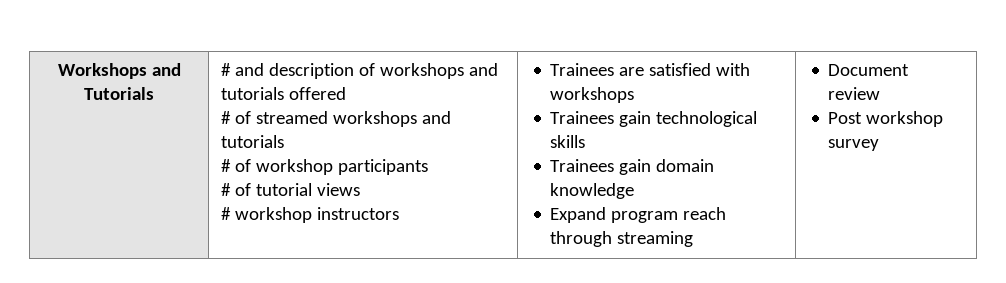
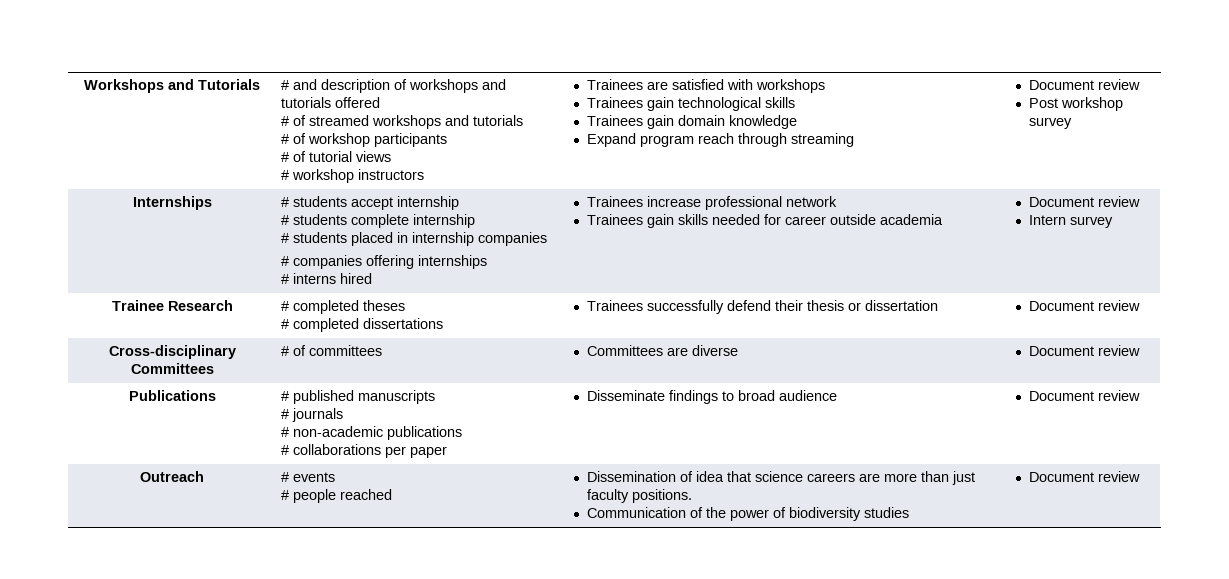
(880, 145) none -> [132,196,212,210] [281,196,460,210] [281,214,476,228] [281,232,548,246] [281,255,488,269] [281,273,373,284] [587,196,838,210] [587,214,944,228] [1029,196,1141,207] [1029,215,1114,228] [111,300,233,311] [281,300,406,314] [281,318,444,332] [587,300,939,314] [1029,300,1141,311] [108,345,236,359] [130,363,214,374] [281,345,383,356] [587,345,739,356] [1029,345,1141,356] [128,390,216,401] [281,390,436,404] [281,408,344,422] [281,426,463,440] [281,444,448,458] [587,390,838,404] [1029,390,1141,401] [140,471,204,482] [281,472,336,482] [281,489,393,503] [587,471,976,485] [587,489,693,503] [587,507,910,521] [1029,471,1141,482] // Internships | # students accept internship // # students complete internship // # students placed in internship companies // # companies offering internships // # interns hired | Trainees increase professional network // Trainees gain skills needed for career outside academia | Document review // Intern survey // Trainee Research | # completed theses // # completed dissertations | Trainees successfully defend their thesis or dissertation | Document review // Cross-disciplinary Committees | # of committees | Committees are diverse | Document review // Publications | # published manuscripts // # journals // # non-academic publications // # collaborations per paper | Disseminate findings to broad audience | Document review // Outreach | # events // # people reached | Dissemination of idea that science careers are more than just faculty positions. // Communication of the power of biodiversity studies | Document review

